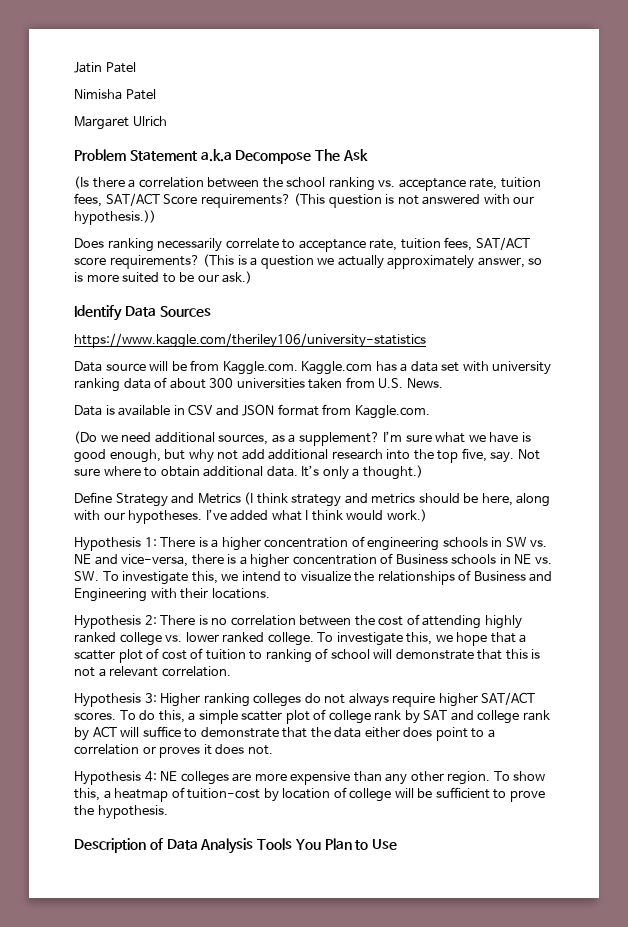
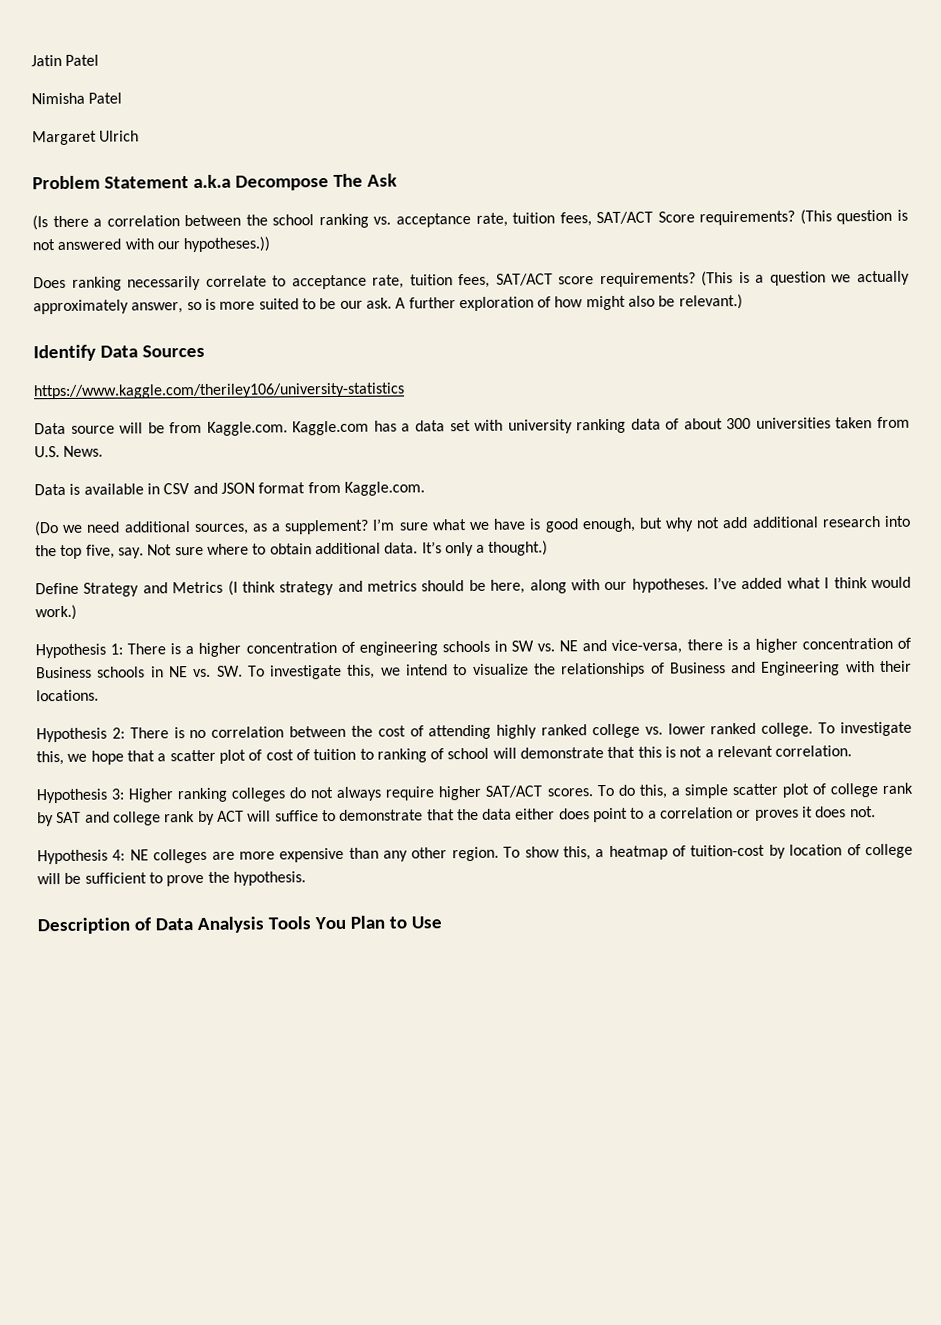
[74,210,156,225] hypothesis.)) -> [183,236,271,253] hypotheses.))
[222,271,253,284] ask.) -> [365,293,743,312] ask. A further exploration of how might also be relevant.)

